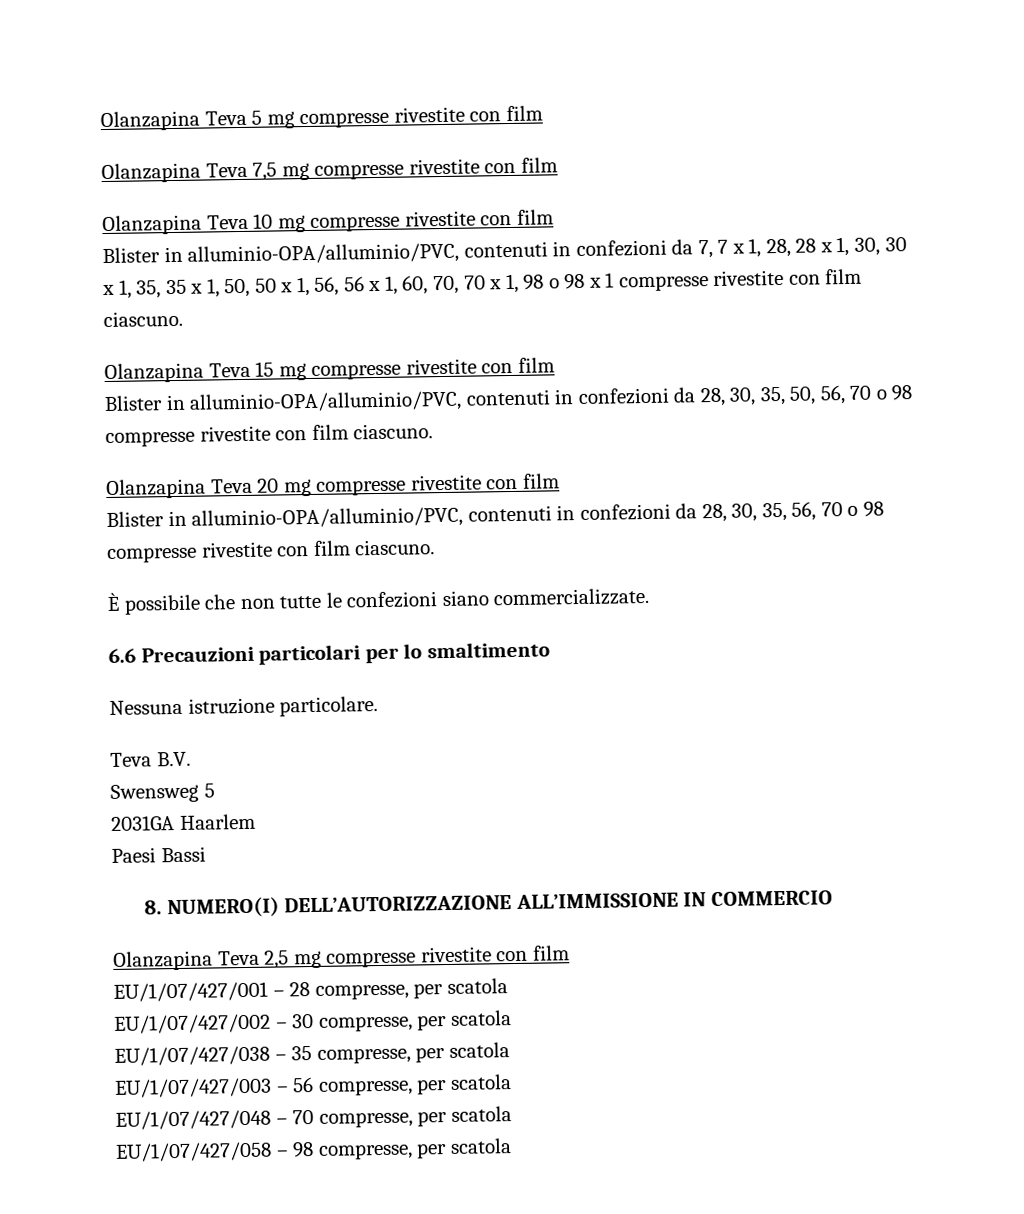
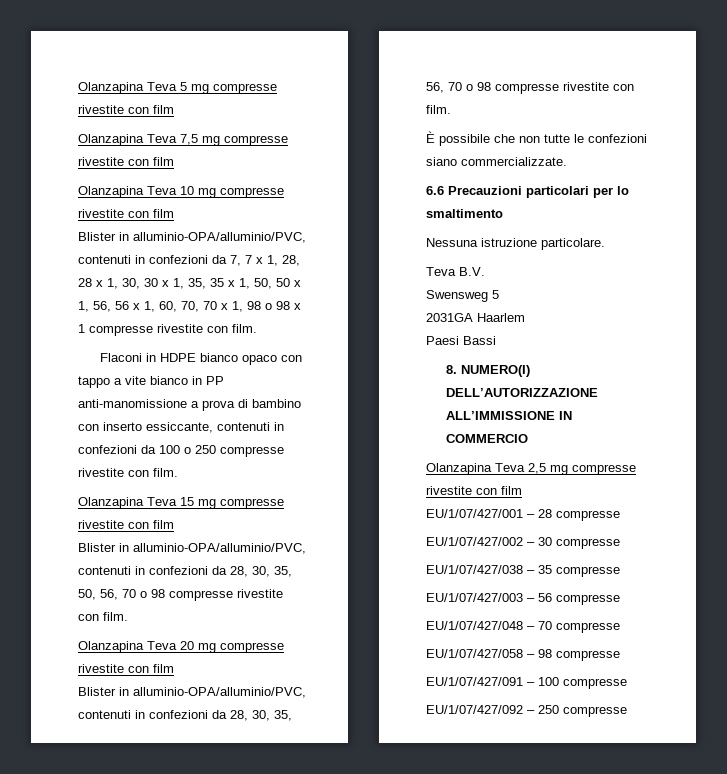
[825,268,863,285] [103,310,183,328] film ciascuno. -> [232,324,257,333] [100,353,303,365] [78,376,224,388] [78,399,301,411] [78,422,284,433] [78,445,284,457] [78,468,178,477] film. // Flaconi in HDPE bianco opaco con tappo a vite bianco in PP anti-manomissione a prova di bambino con inserto essiccante, contenuti in confezioni da 100 o 250 compresse rivestite con film.
[311,423,434,440] film ciascuno. -> [103,612,128,621] film.
[312,539,436,556] film ciascuno. -> [426,105,451,114] film.
[314,978,508,1000] compresse, per scatola -> [556,510,620,521] compresse
[318,1010,512,1032] compresse, per scatola -> [556,538,620,549] compresse
[316,1042,510,1064] compresse, per scatola -> [556,566,620,577] compresse
[318,1074,512,1096] compresse, per scatola -> [556,594,620,605] compresse
[318,1106,512,1128] compresse, per scatola -> [556,622,620,633] compresse
[317,1138,512,1160] compresse, per scatola -> [556,650,620,661] [426,677,627,689] [426,705,627,717] compresse // EU/1/07/427/091 – 100 compresse // EU/1/07/427/092 – 250 compresse

